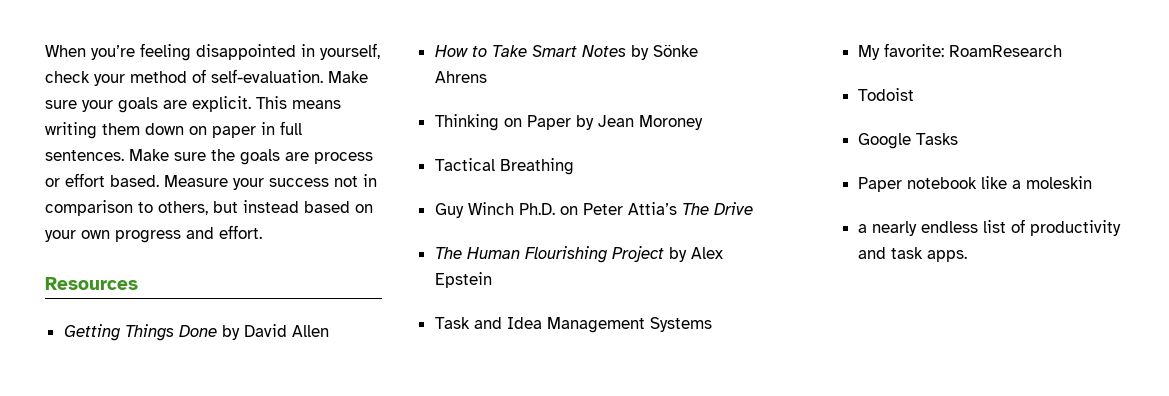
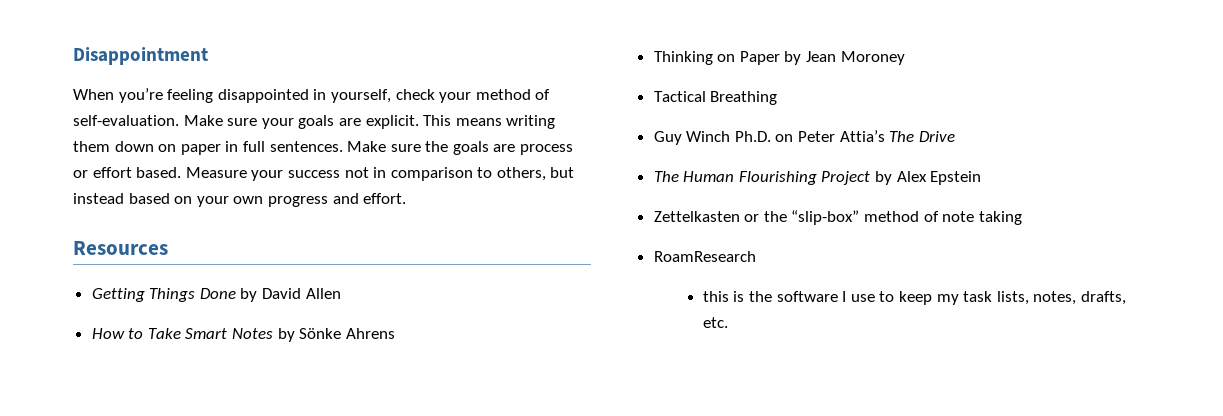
(45, 51) none -> [73,47,208,65] Disappointment //
[434,317,712,333] [858,43,1063,60] [858,88,915,101] [858,133,959,149] [858,176,1093,192] [858,219,1122,236] [858,247,968,262] Task and Idea Management Systems // My favorite: RoamResearch // Todoist // Google Tasks // Paper notebook like a moleskin // a nearly endless list of productivity and task apps. -> [653,210,1022,225] [653,251,756,262] [702,291,1126,305] [702,317,728,328] Zettelkasten or the “slip-box” method of note taking // RoamResearch // this is the software I use to keep my task lists, notes, drafts, etc.

